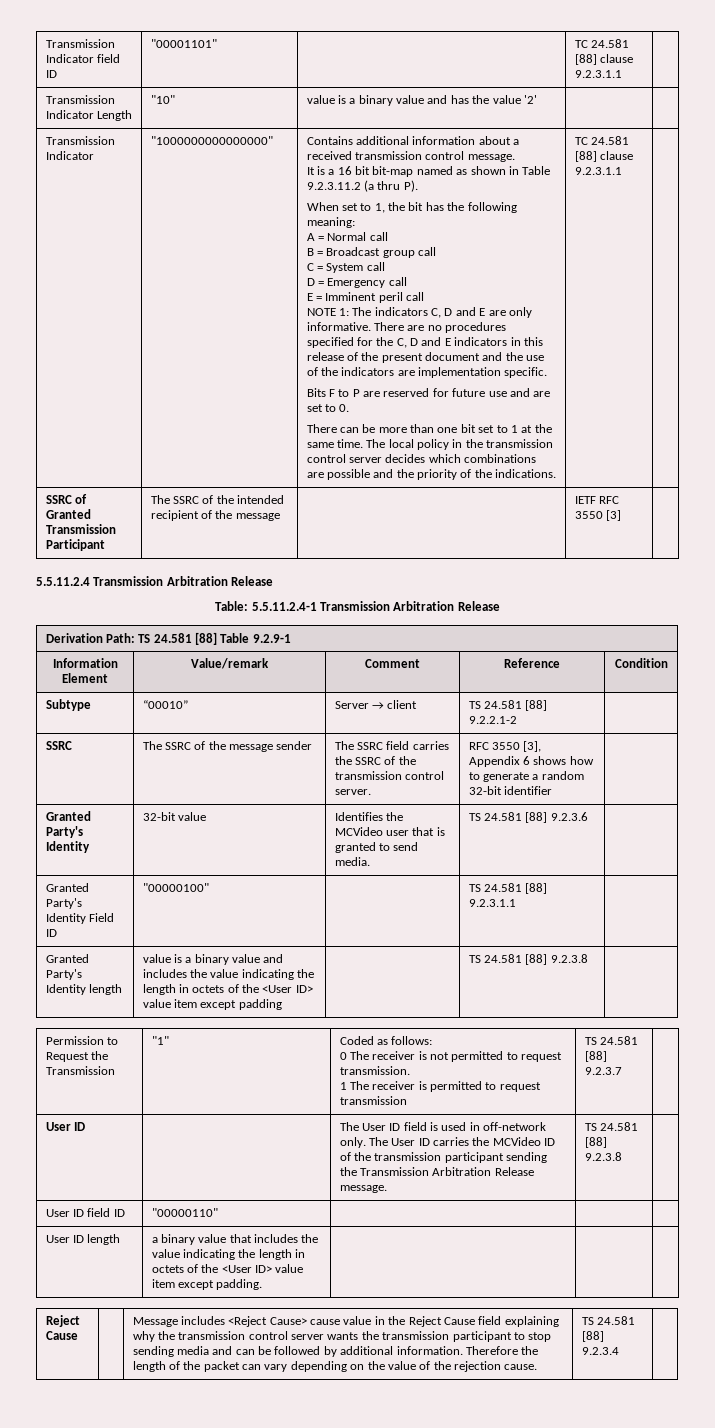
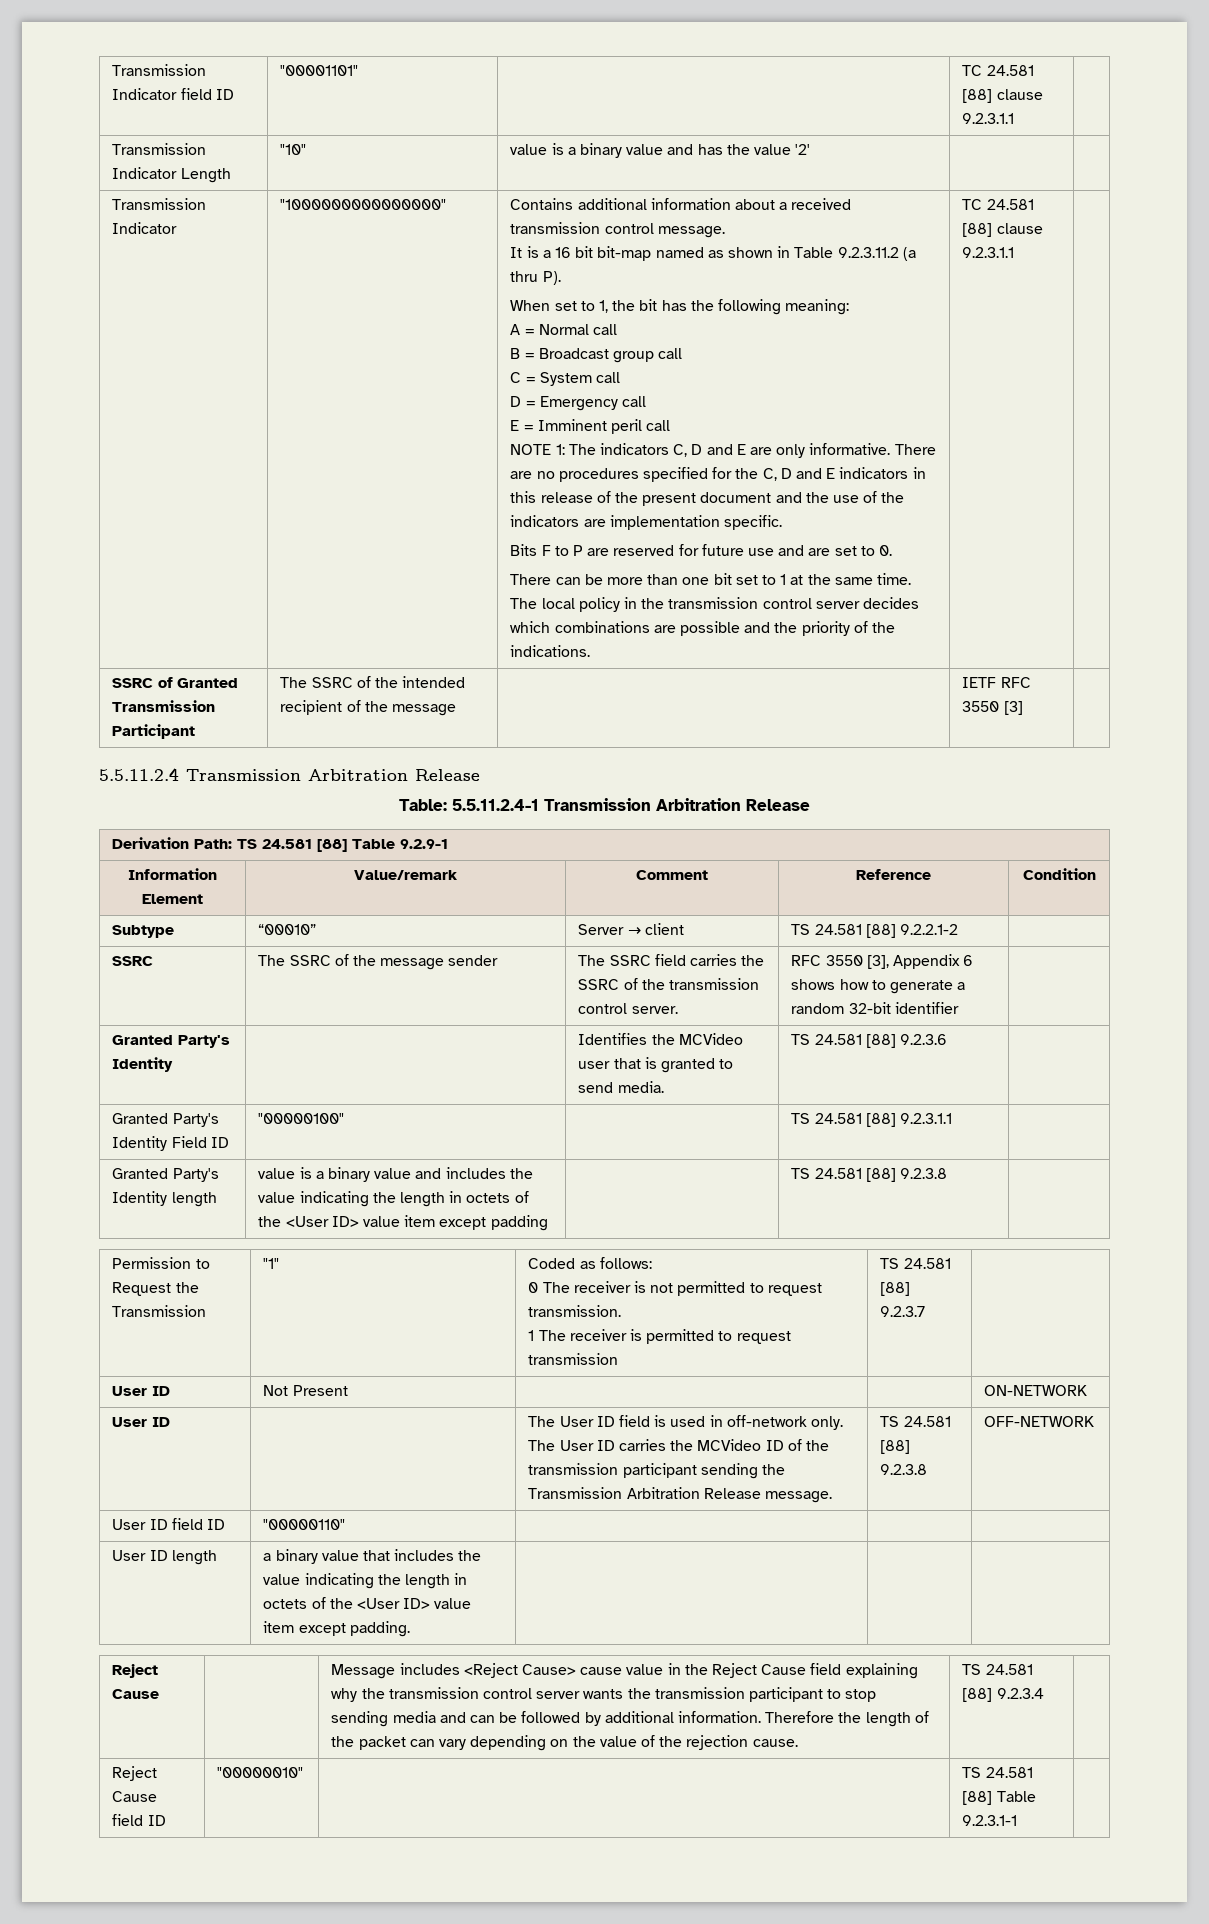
[142,812,206,821] 32-bit value -> (174, 1064) none
(622, 1071) none -> [112,1386,170,1396] [263,1385,348,1396] [984,1385,1088,1396] // User ID | Not Present | | | ON-NETWORK
(622, 1156) none -> [984,1416,1095,1427] OFF-NETWORK
(619, 1351) none -> [112,1766,158,1781] [112,1791,158,1802] [112,1814,166,1826] [217,1767,304,1778] [962,1767,1033,1778] [962,1791,1036,1805] [962,1815,1018,1826] // Reject Cause field ID | "00000010" | | TS 24.581 [88] Table 9.2.3.1-1 |

